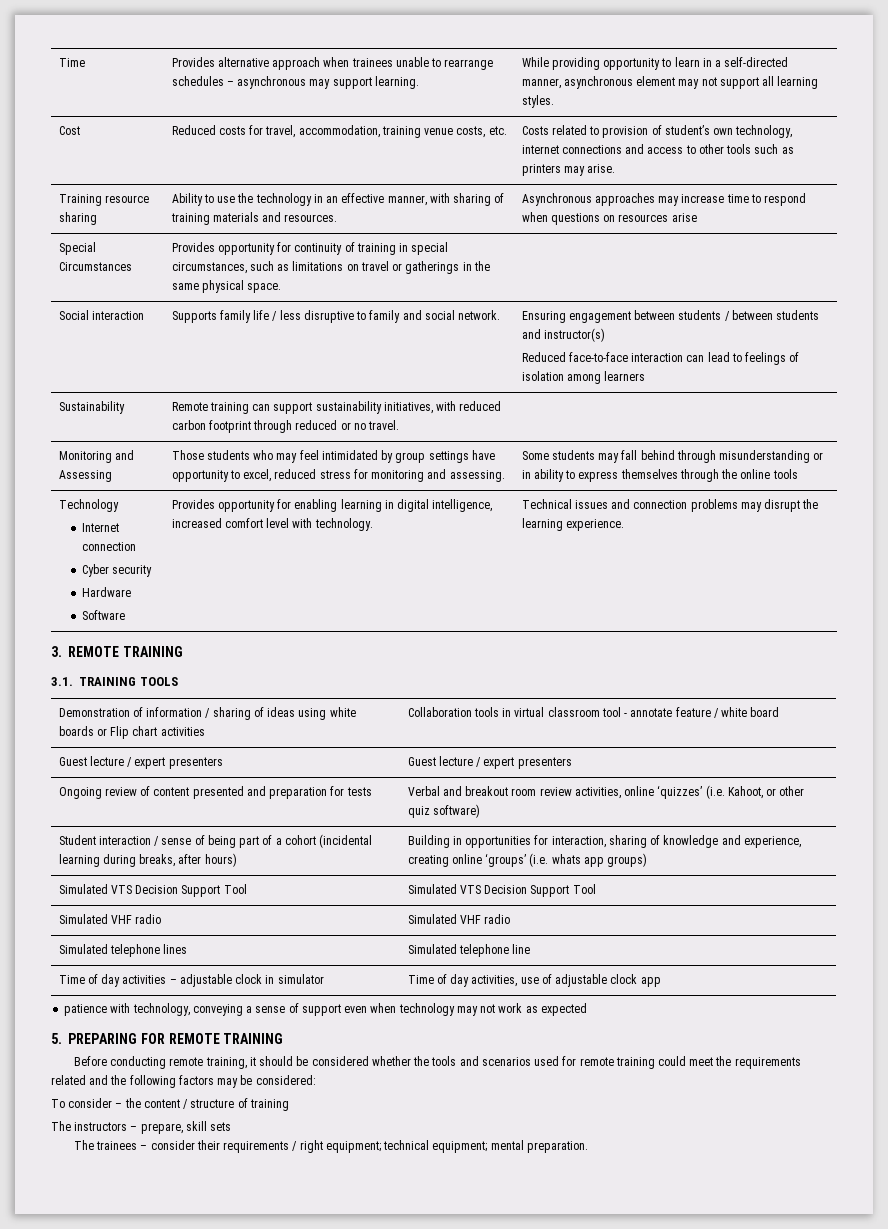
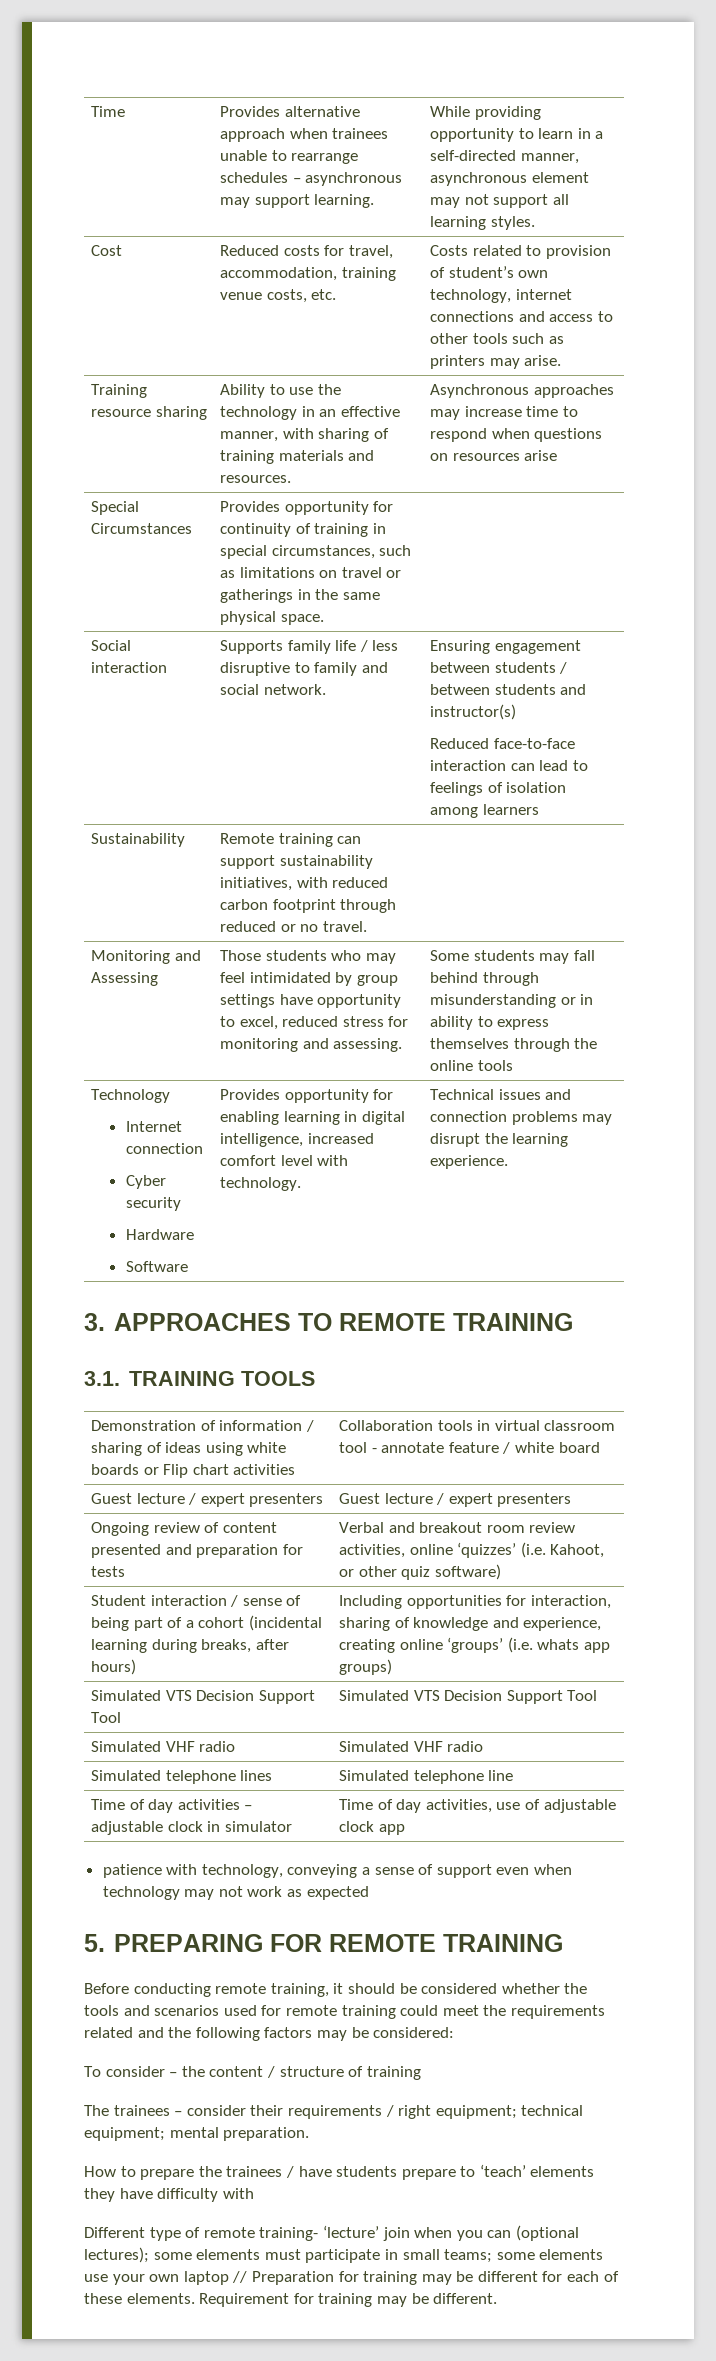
(62, 651) none -> [113,1313,332,1331] APPROACHES TO
[407,835,462,848] Building in -> [338,1595,402,1609] Including
[51,1121,232,1134] // The instructors – prepare, skill sets -> (421, 2073) none
(588, 1147) none -> [84,2164,595,2180] [84,2188,254,2202] [84,2225,579,2241] [84,2247,604,2263] [84,2271,619,2285] [84,2293,498,2307] // How to prepare the trainees / have students prepare to ‘teach’ elements they have difficulty with // Different type of remote training- ‘lecture’ join when you can (optional lectures); some elements must participate in small teams; some elements use your own laptop // Preparation for training may be different for each of these elements. Requirement for training may be different.

